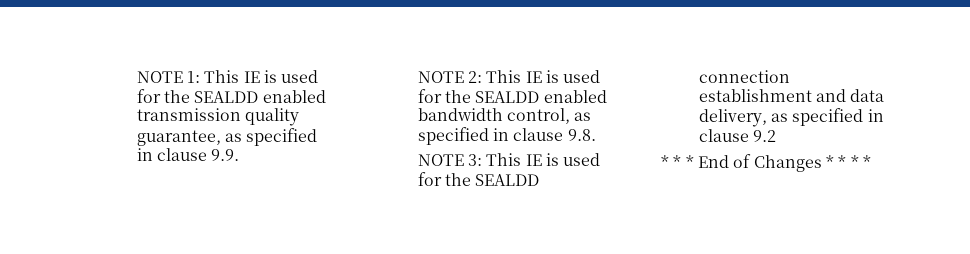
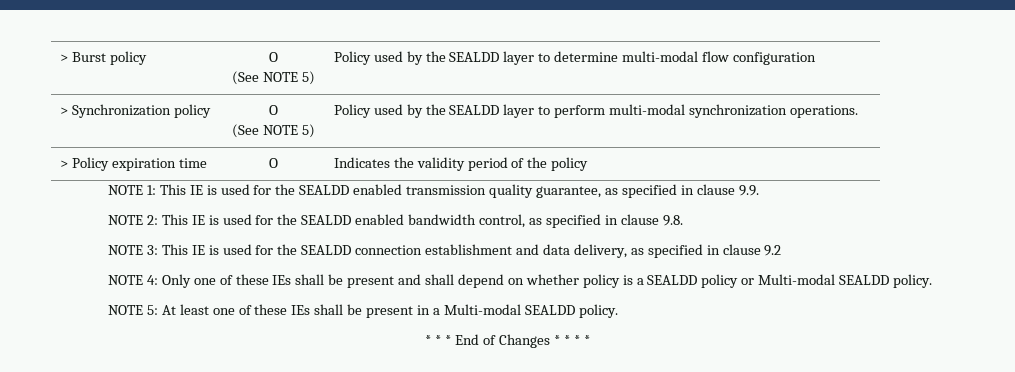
(136, 77) none -> [59,51,147,65] [269,52,278,62] [232,71,315,85] [333,51,816,65] [59,104,211,118] [269,105,278,115] [232,124,315,138] [333,104,858,118] [59,157,207,171] [269,158,278,168] [333,157,589,171] > Burst policy | O // (See NOTE 5) | Policy used by the SEALDD layer to determine multi-modal flow configuration // > Synchronization policy | O // (See NOTE 5) | Policy used by the SEALDD layer to perform multi-modal synchronization operations. // > Policy expiration time | O | Indicates the validity period of the policy //
(777, 136) none -> [107,274,933,288] [107,304,618,318] // NOTE 4: Only one of these IEs shall be present and shall depend on whether policy is a SEALDD policy or Multi-modal SEALDD policy. // NOTE 5: At least one of these IEs shall be present in a Multi-modal SEALDD policy.

